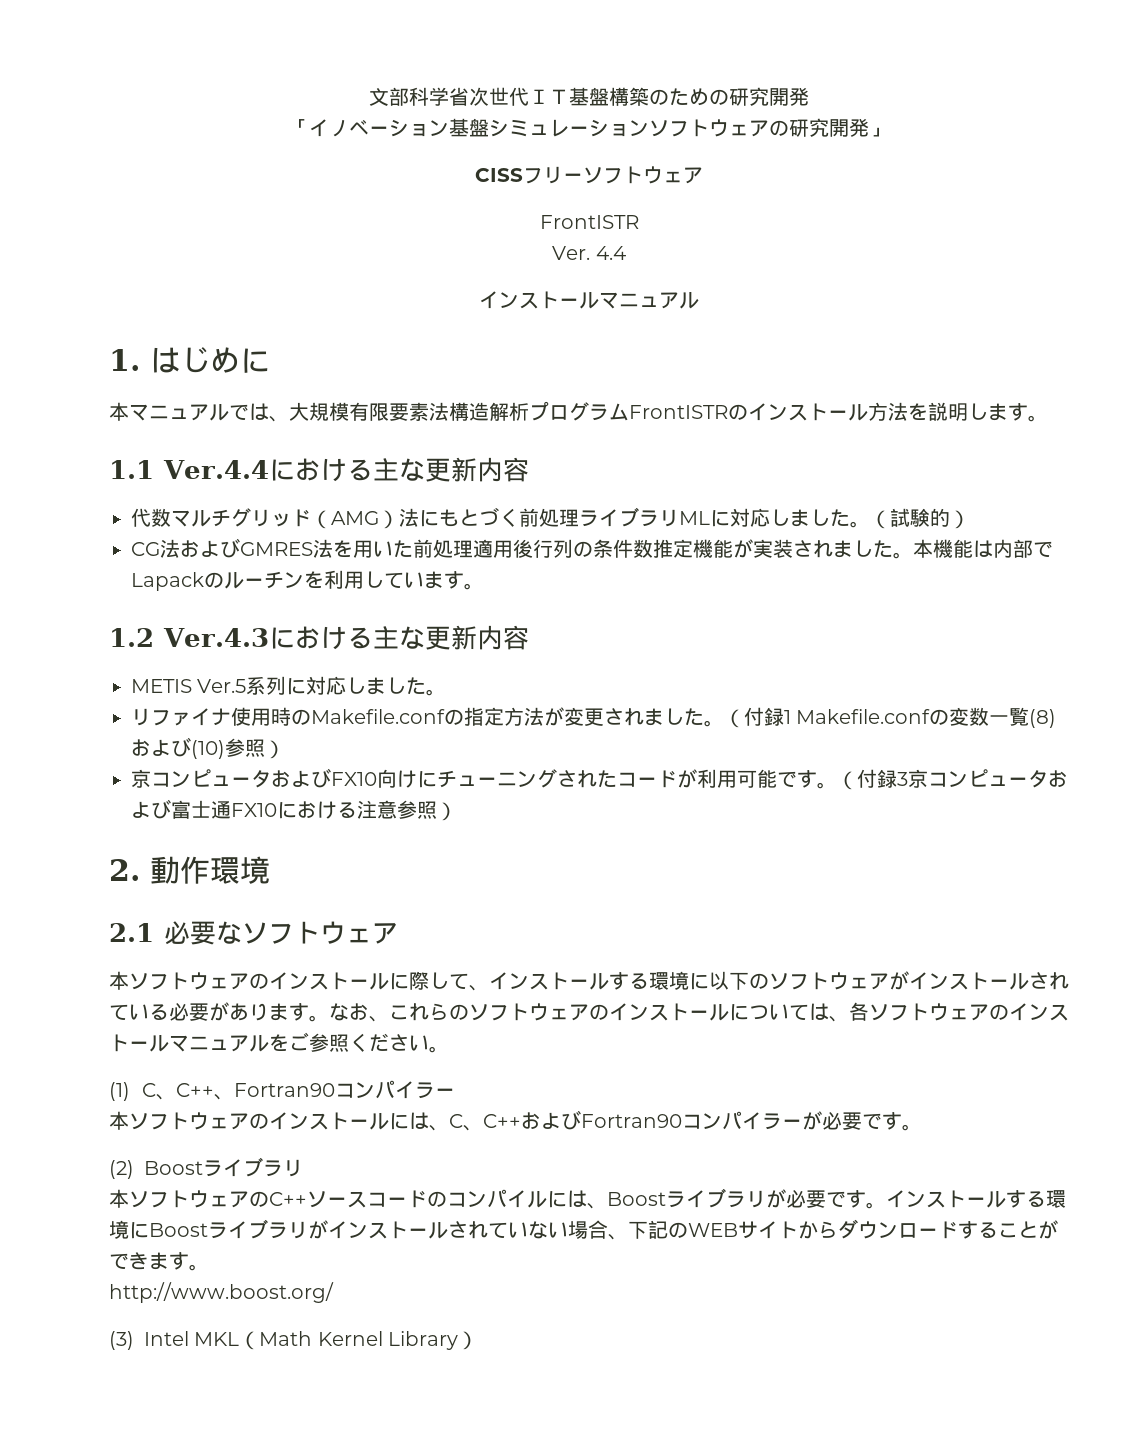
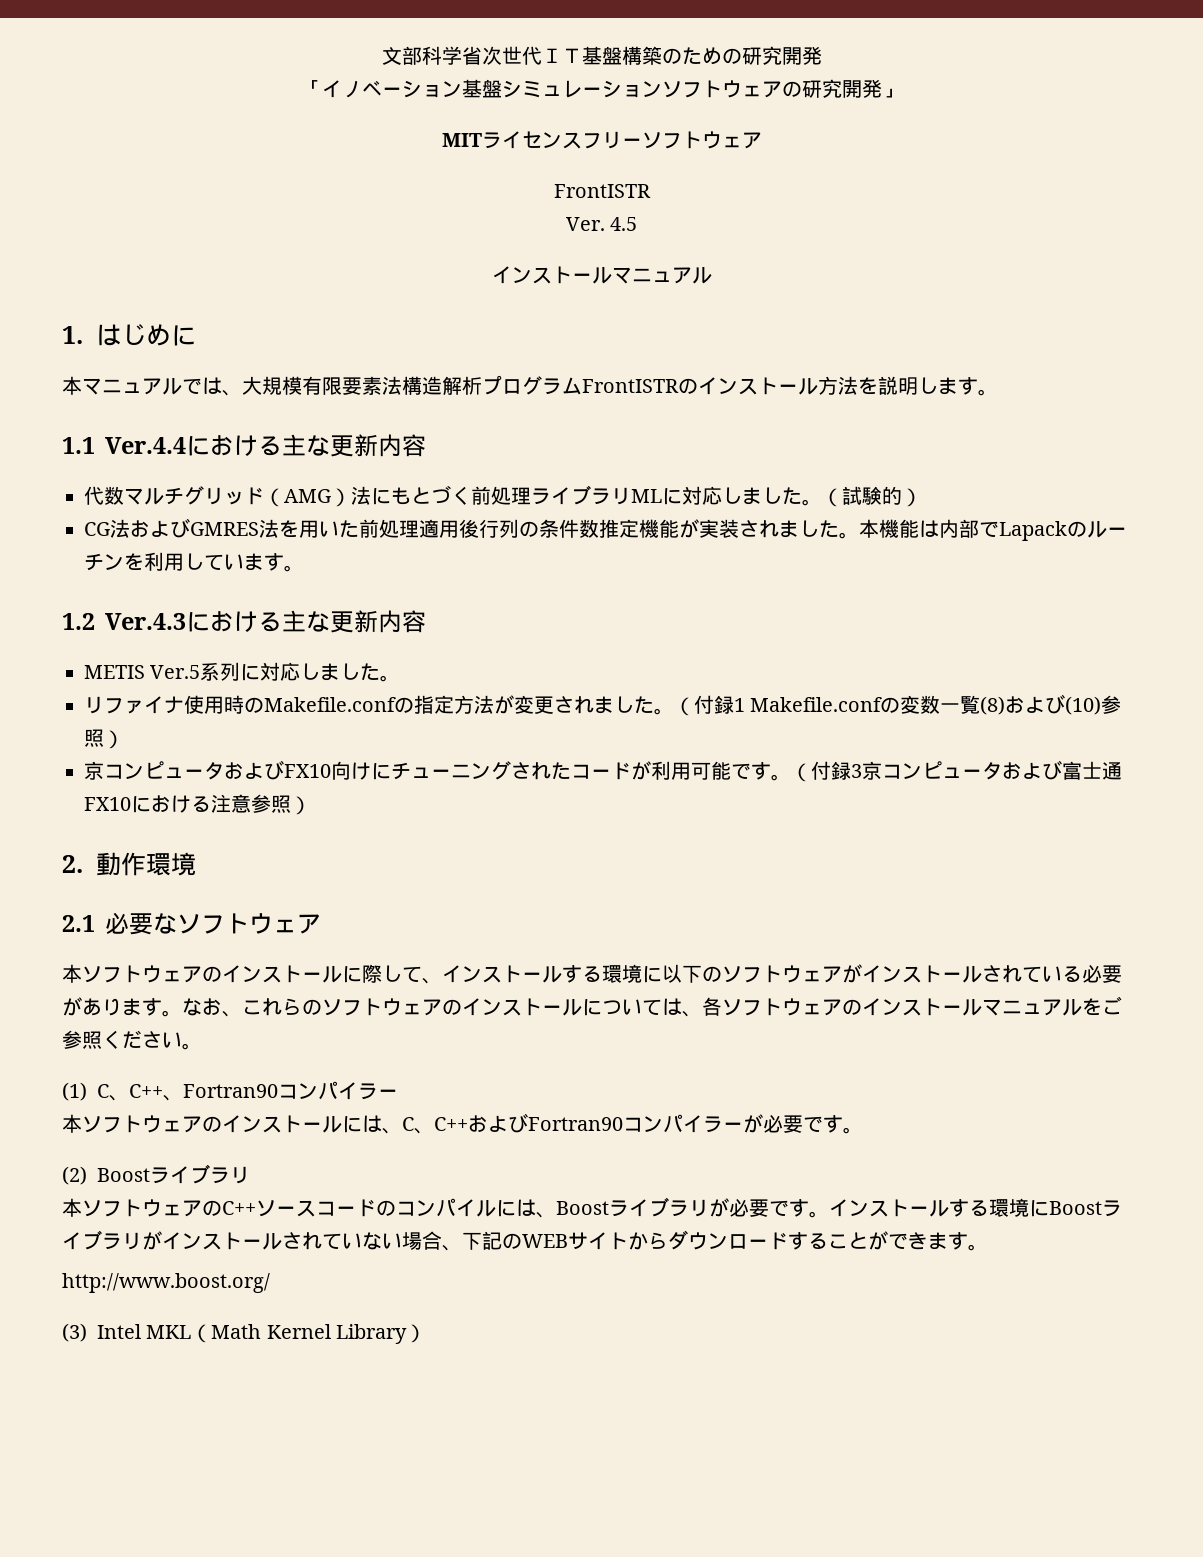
[475,168,523,182] CISS -> [441,131,582,149] MITライセンス
[595,246,626,260] 4.4 -> [610,217,638,231] 4.5

